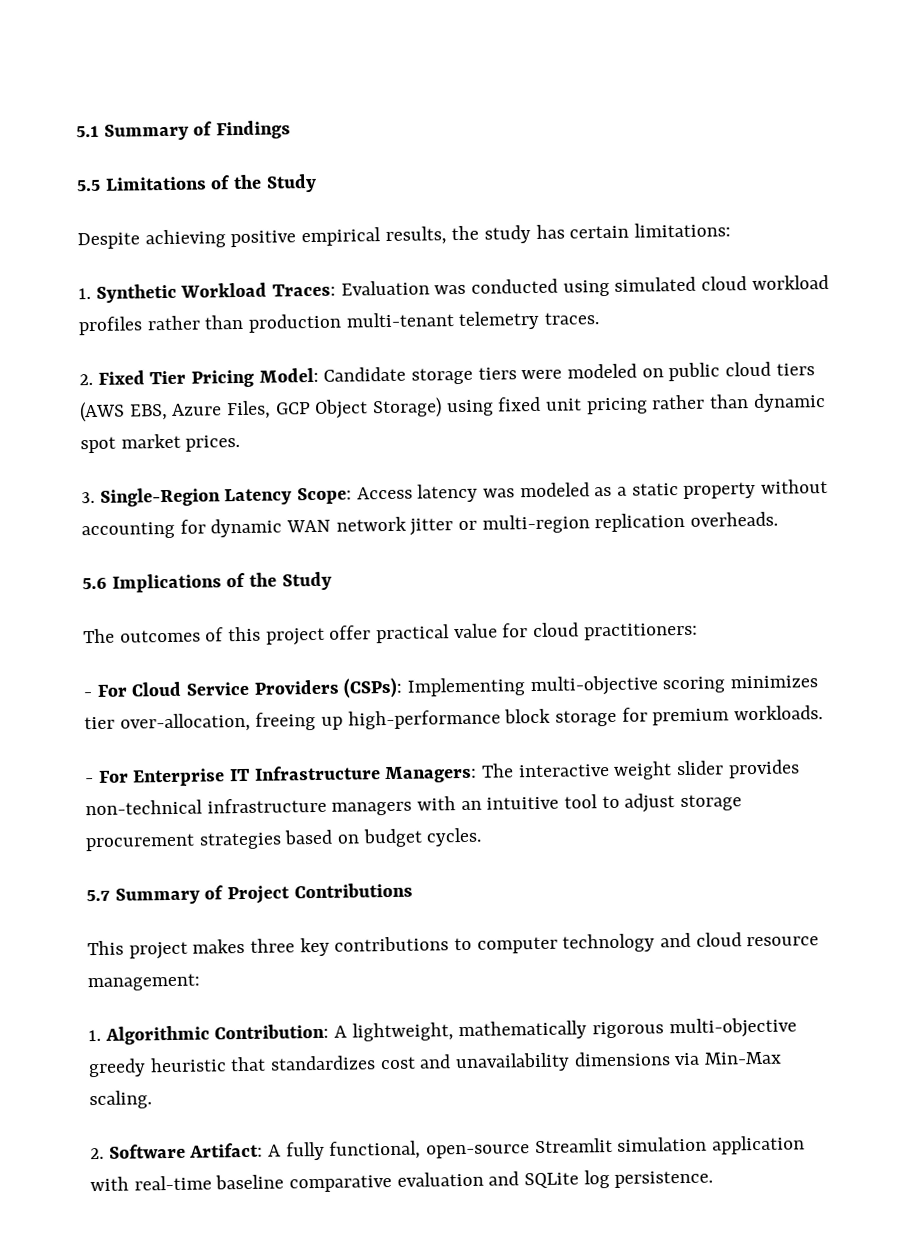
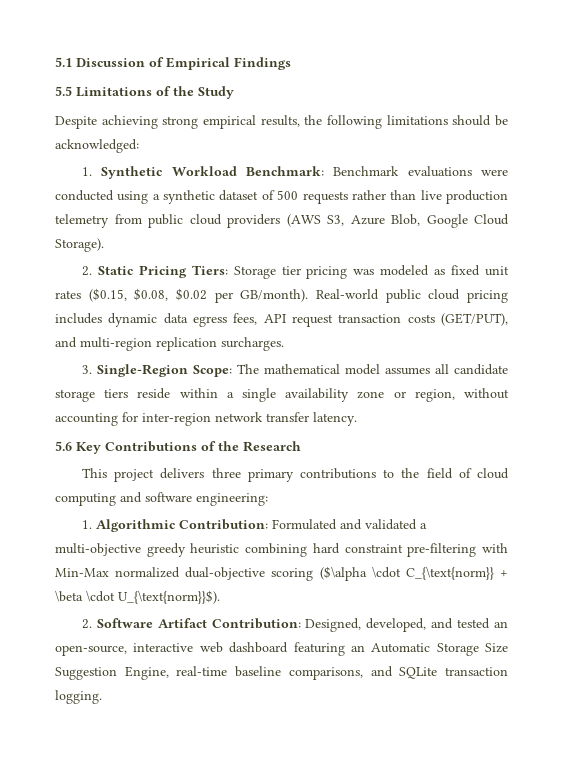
[103,121,214,141] Summary of -> [76,57,230,70] Discussion of Empirical
[230,230,297,248] positive -> [162,116,199,129] strong
[484,222,732,244] [78,274,829,303] [78,310,600,336] [79,361,815,388] [79,393,826,423] [80,433,241,454] [81,478,829,507] [81,511,779,540] [82,571,332,593] [83,622,698,646] [83,675,819,699] [84,705,824,733] [85,759,800,787] [85,793,743,816] [85,827,483,852] [86,882,413,905] [87,932,820,960] [87,973,200,992] [88,1017,797,1045] [88,1051,783,1078] [89,1090,152,1110] [90,1135,806,1161] [90,1170,714,1193] study has certain limitations: // 1. Synthetic Workload Traces: Evaluation was conducted using simulated cloud workload profiles rather than production multi-tenant telemetry traces. // 2. Fixed Tier Pricing Model: Candidate storage tiers were modeled on public cloud tiers (AWS EBS, Azure Files, GCP Object Storage) using fixed unit pricing rather than dynamic spot market prices. // 3. Single-Region Latency Scope: Access latency was modeled as a static property without accounting for dynamic WAN network jitter or multi-region replication overheads. // 5.6 Implications of the Study // The outcomes of this project offer practical value for cloud practitioners: // - For Cloud Service Providers (CSPs): Implementing multi-objective scoring minimizes tier over-allocation, freeing up high-performance block storage for premium workloads. // - For Enterprise IT Infrastructure Managers: The interactive weight slider provides non-technical infrastructure managers with an intuitive tool to adjust storage procurement strategies based on budget cycles. // 5.7 Summary of Project Contributions // This project makes three key contributions to computer technology and cloud resource management: // 1. Algorithmic Contribution: A lightweight, mathematically rigorous multi-objective greedy heuristic that standardizes cost and unavailability dimensions via Min-Max scaling. // 2. Software Artifact: A fully functional, open-source Streamlit simulation application with real-time baseline comparative evaluation and SQLite log persistence. -> [326,115,508,129] [55,139,139,153] [81,166,508,179] [55,190,509,204] [55,214,509,228] [55,238,104,252] [81,265,509,279] [55,288,509,303] [55,313,508,327] [55,337,284,351] [81,364,508,377] [55,388,509,402] [55,412,357,426] [55,441,301,454] [81,468,510,482] [55,492,268,506] [81,519,427,532] [55,543,509,557] [55,566,509,581] [55,590,220,604] [81,618,508,632] [55,642,508,656] [55,666,509,680] [55,690,102,704] following limitations should be acknowledged: // 1. Synthetic Workload Benchmark: Benchmark evaluations were conducted using a synthetic dataset of 500 requests rather than live production telemetry from public cloud providers (AWS S3, Azure Blob, Google Cloud Storage). // 2. Static Pricing Tiers: Storage tier pricing was modeled as fixed unit rates ($0.15, $0.08, $0.02 per GB/month). Real-world public cloud pricing includes dynamic data egress fees, API request transaction costs (GET/PUT), and multi-region replication surcharges. // 3. Single-Region Scope: The mathematical model assumes all candidate storage tiers reside within a single availability zone or region, without accounting for inter-region network transfer latency. // 5.6 Key Contributions of the Research // This project delivers three primary contributions to the field of cloud computing and software engineering: // 1. Algorithmic Contribution: Formulated and validated a multi-objective greedy heuristic combining hard constraint pre-filtering with Min-Max normalized dual-objective scoring ($\alpha \cdot C_{\text{norm}} + \beta \cdot U_{\text{norm}}$). // 2. Software Artifact Contribution: Designed, developed, and tested an open-source, interactive web dashboard featuring an Automatic Storage Size Suggestion Engine, real-time baseline comparisons, and SQLite transaction logging.

